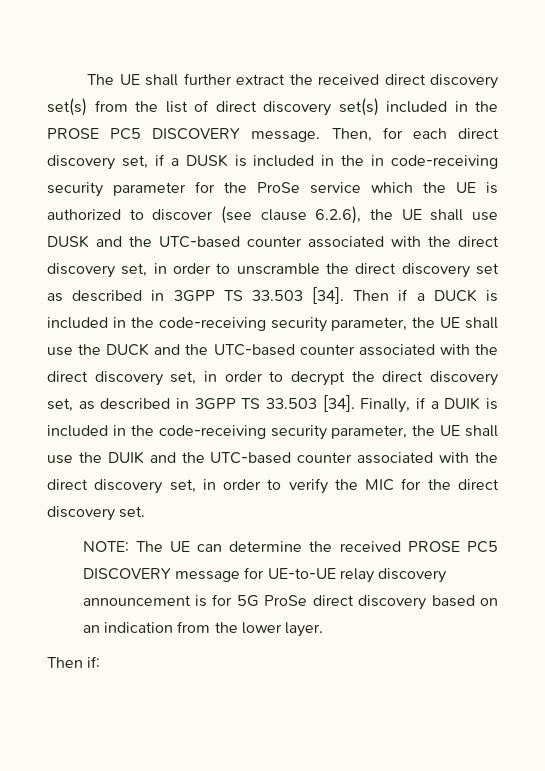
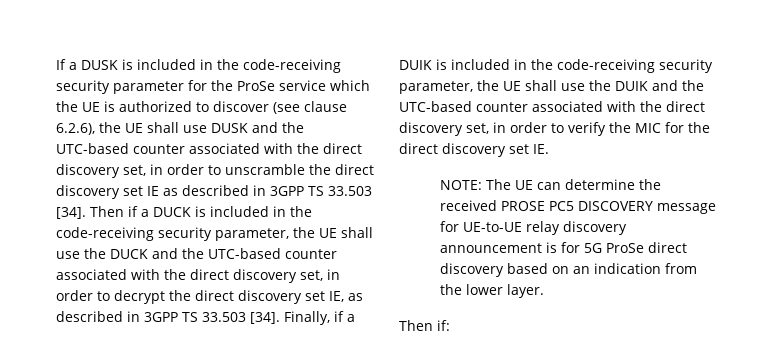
[87,73,498,89] [47,98,498,116] [47,127,500,142] [47,154,165,170] The UE shall further extract the received direct discovery set(s) from the list of direct discovery set(s) included in the PROSE PC5 DISCOVERY message. Then, for each direct discovery set, if -> [56,59,66,70] If
[371,155,385,166] in -> (239, 64) none
(499, 269) none -> [147,186,159,196] IE
[47,398,73,412] set, -> [305,291,344,302] set IE,
[119,506,146,518] set. -> [509,144,549,154] set IE.

